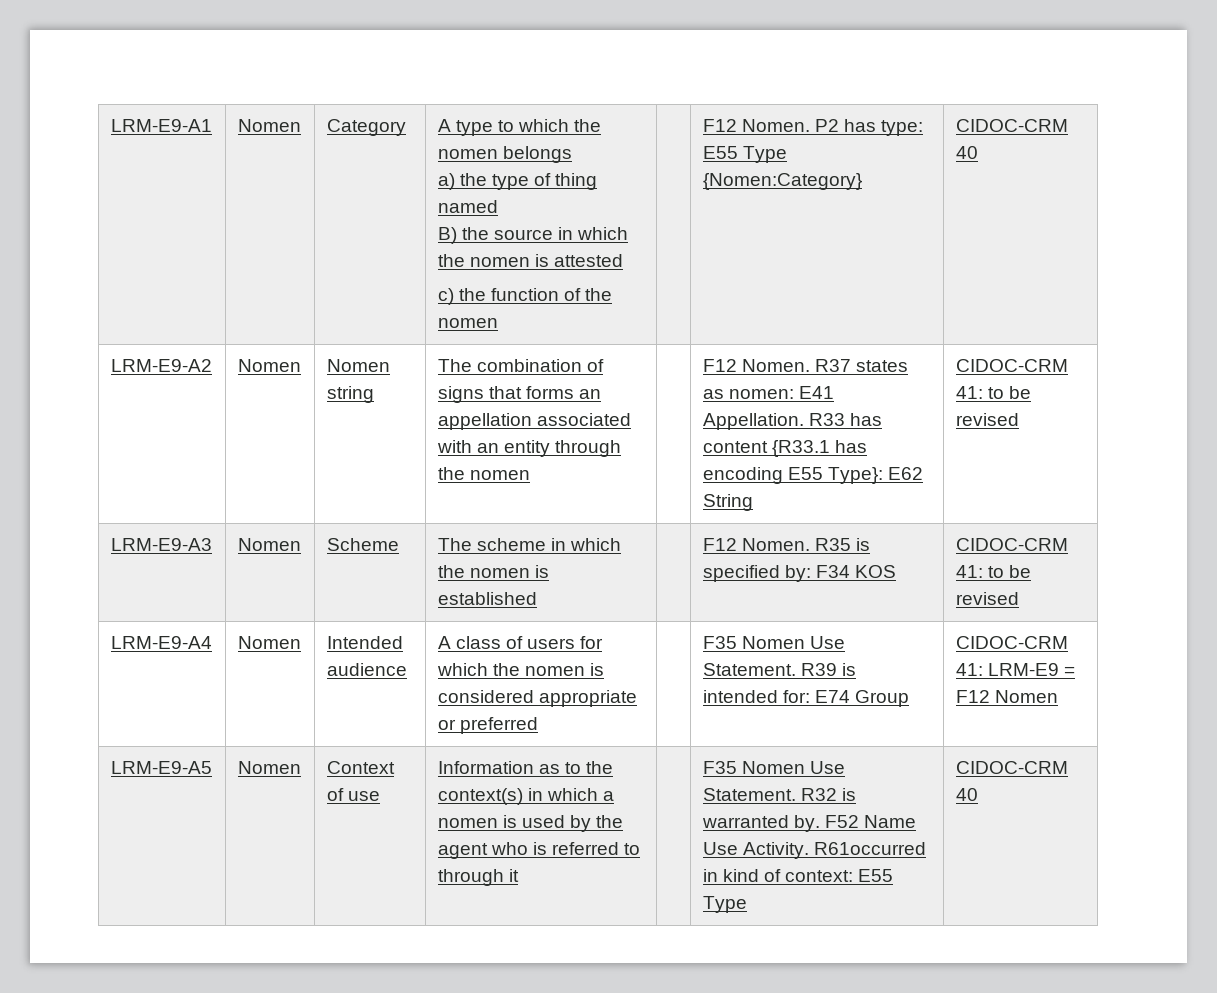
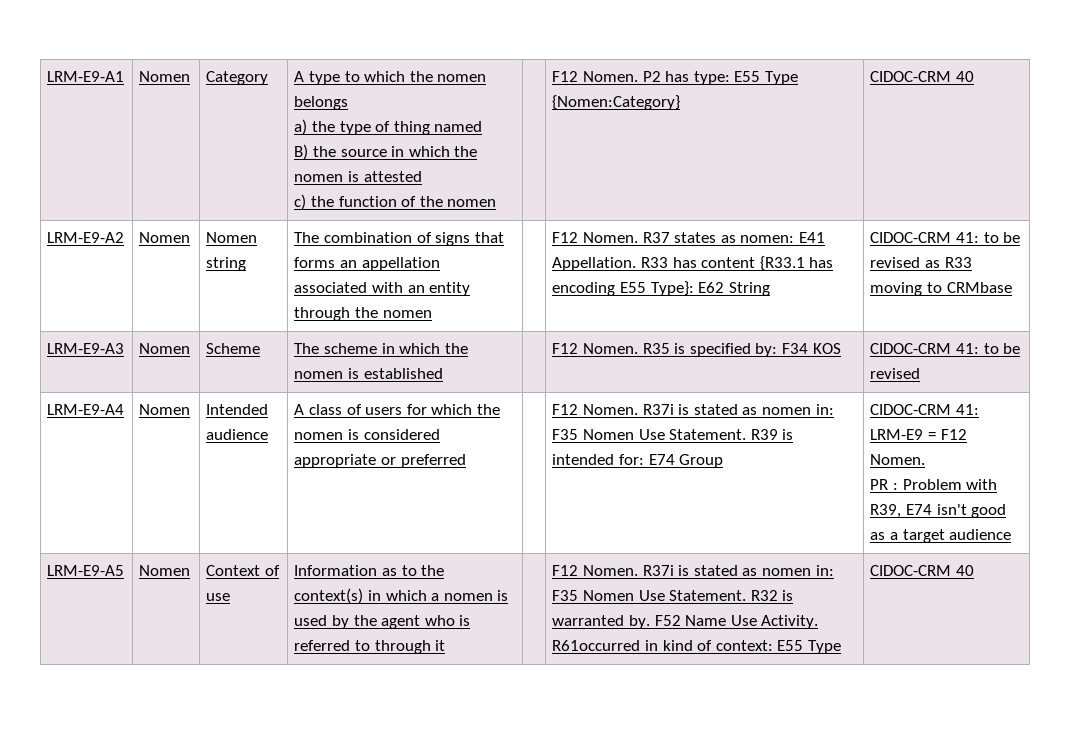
(1019, 419) none -> [925,257,972,268] [870,282,1012,296] as R33 moving to CRMbase
(538, 725) none -> [552,404,834,415] F12 Nomen. R37i is stated as nomen in:
[994,690,1058,703] Nomen -> [870,454,926,465] [870,479,998,490] [870,504,1007,518] [870,529,1012,543] Nomen. // PR : Problem with R39, E74 isn't good as a target audience
(519, 875) none -> [552,565,834,576] F12 Nomen. R37i is stated as nomen in:

